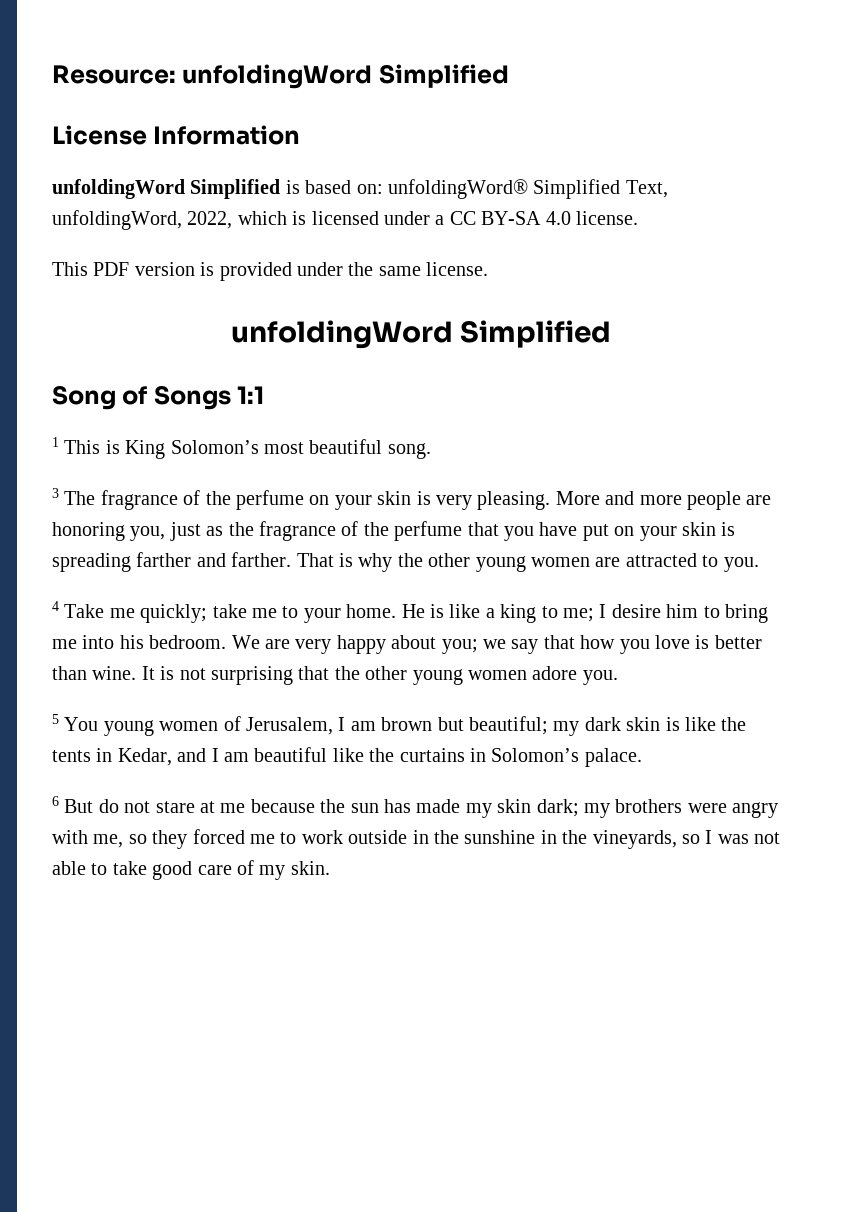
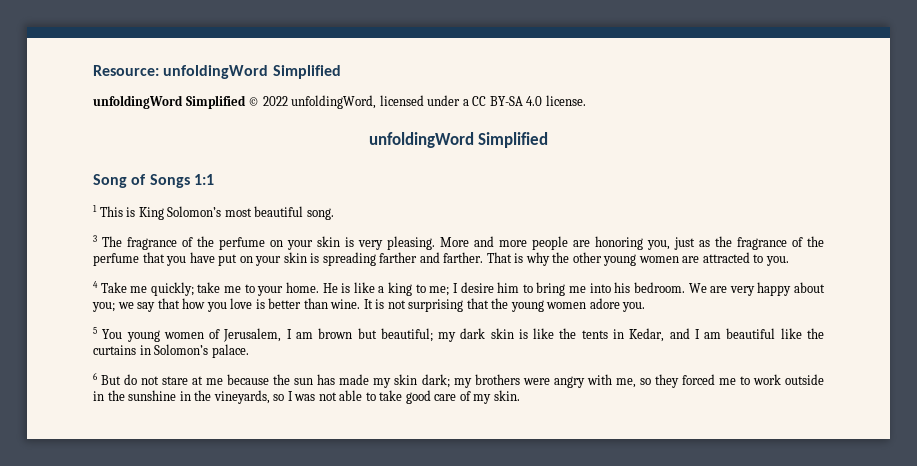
[52,125,301,145] [52,179,668,199] [52,210,307,230] // License Information // unfoldingWord Simplified is based on: unfoldingWord® Simplified Text, unfoldingWord, 2022, which is -> [93,95,377,109] // unfoldingWord Simplified © 2022 unfoldingWord,
[52,262,489,281] // This PDF version is provided under the same license. -> (586, 100) none
[365,666,408,680] other -> (509, 303) none

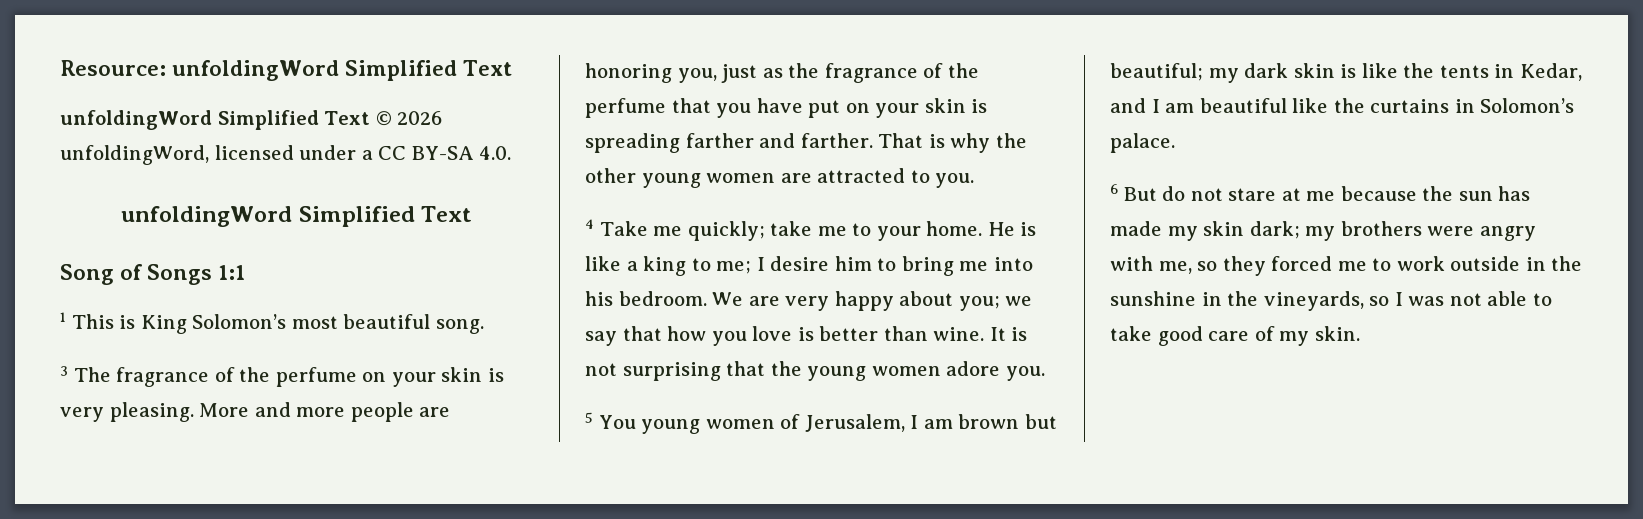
[93,95,288,109] // unfoldingWord Simplified © 2022 -> [463,60,513,76] [60,110,443,130] Text // unfoldingWord Simplified Text © 2026
[526,95,586,106] [368,132,549,148] 4.0 license. // unfoldingWord Simplified -> [479,146,512,160] [121,206,472,227] 4.0. // unfoldingWord Simplified Text

